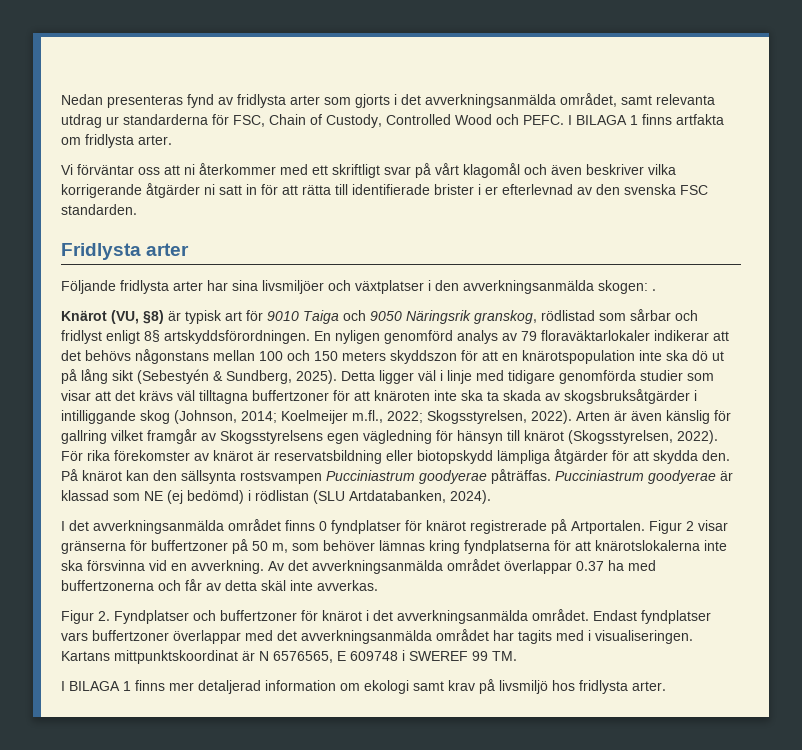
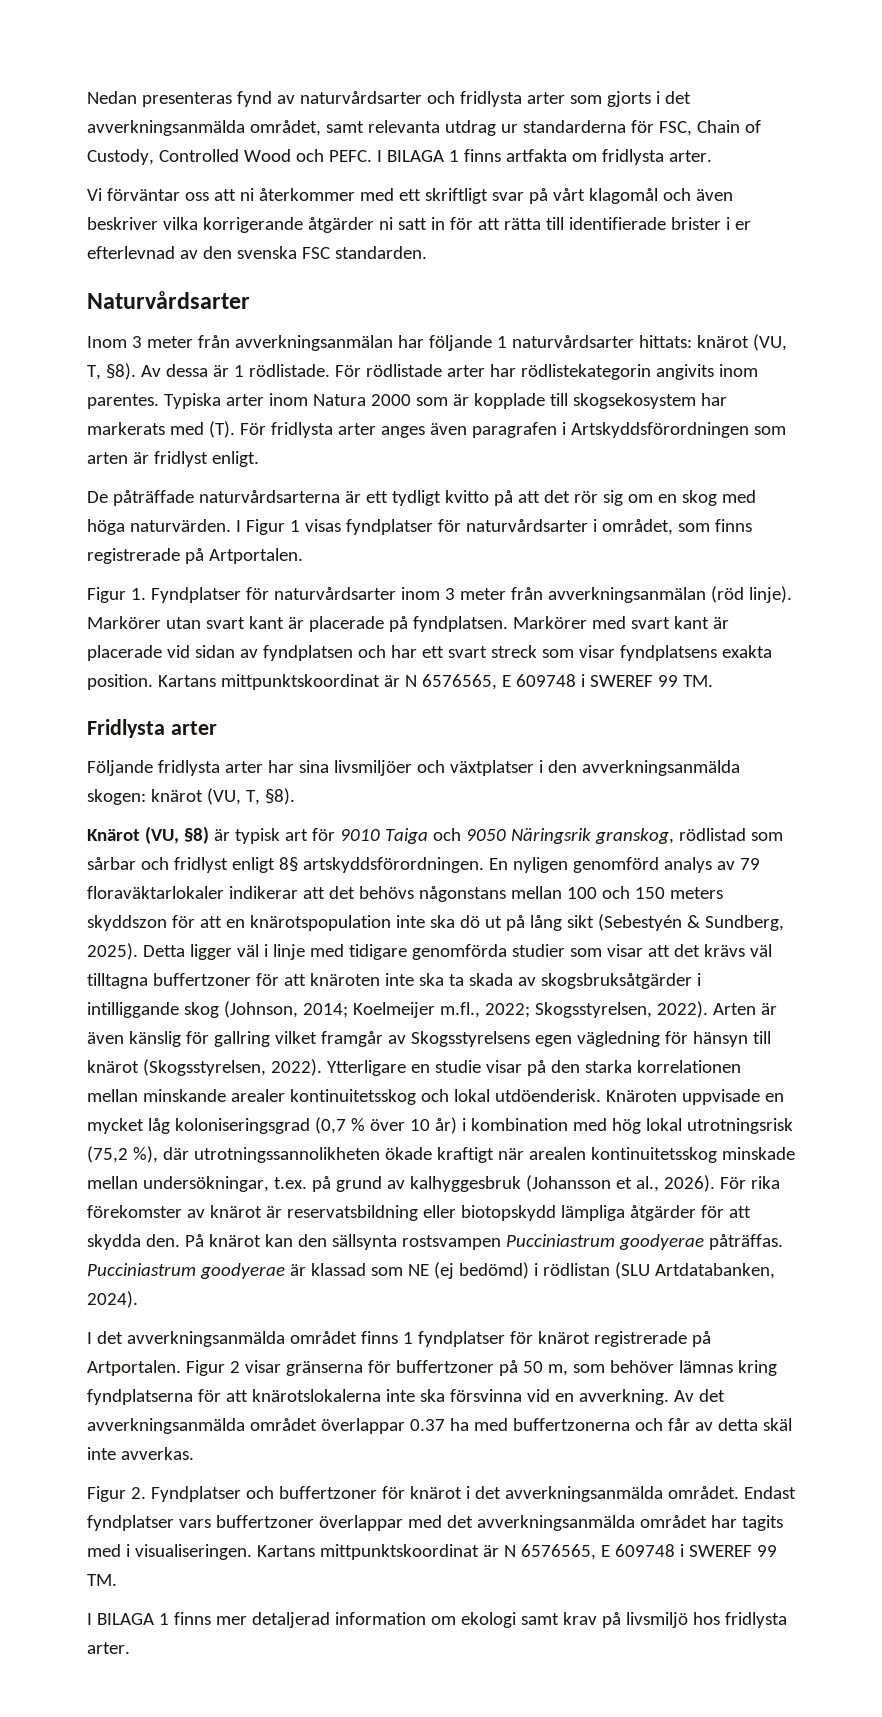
(233, 101) none -> [299,91,455,104] naturvårdsarter och
(137, 209) none -> [87,291,250,309] [87,334,787,351] [87,363,758,380] [87,393,727,409] [87,421,786,438] [87,451,259,467] [87,490,756,506] [87,519,752,535] [87,548,303,564] [87,586,792,603] [87,616,729,632] [87,645,772,661] [87,674,713,690] // Naturvårdsarter // Inom 3 meter från avverkningsanmälan har följande 1 naturvårdsarter hittats: knärot (VU, T, §8). Av dessa är 1 rödlistade. För rödlistade arter har rödlistekategorin angivits inom parentes. Typiska arter inom Natura 2000 som är kopplade till skogsekosystem har markerats med (T). För fridlysta arter anges även paragrafen i Artskyddsförordningen som arten är fridlyst enligt. // De påträffade naturvårdsarterna är ett tydligt kvitto på att det rör sig om en skog med höga naturvärden. I Figur 1 visas fyndplatser för naturvårdsarter i området, som finns registrerade på Artportalen. // Figur 1. Fyndplatser för naturvårdsarter inom 3 meter från avverkningsanmälan (röd linje). Markörer utan svart kant är placerade på fyndplatsen. Markörer med svart kant är placerade vid sidan av fyndplatsen och har ett svart streck som visar fyndplatsens exakta position. Kartans mittpunktskoordinat är N 6576565, E 609748 i SWEREF 99 TM.
[652,289,656,291] . -> [150,788,295,805] knärot (VU, T, §8).
(718, 437) none -> [326,1060,741,1076] [87,1089,784,1105] [87,1117,793,1134] [87,1146,795,1163] [87,1175,715,1192] Ytterligare en studie visar på den starka korrelationen mellan minskande arealer kontinuitetsskog och lokal utdöenderisk. Knäroten uppvisade en mycket låg koloniseringsgrad (0,7 % över 10 år) i kombination med hög lokal utrotningsrisk (75,2 %), där utrotningssannolikheten ökade kraftigt när arealen kontinuitetsskog minskade mellan undersökningar, t.ex. på grund av kalhyggesbruk (Johansson et al., 2026).
[319,521,327,531] 0 -> [402,1332,413,1344] 1

